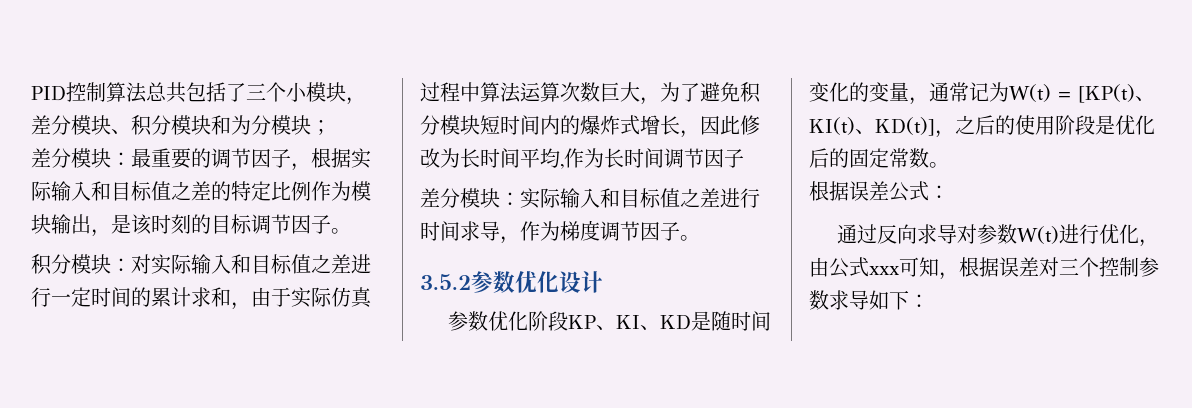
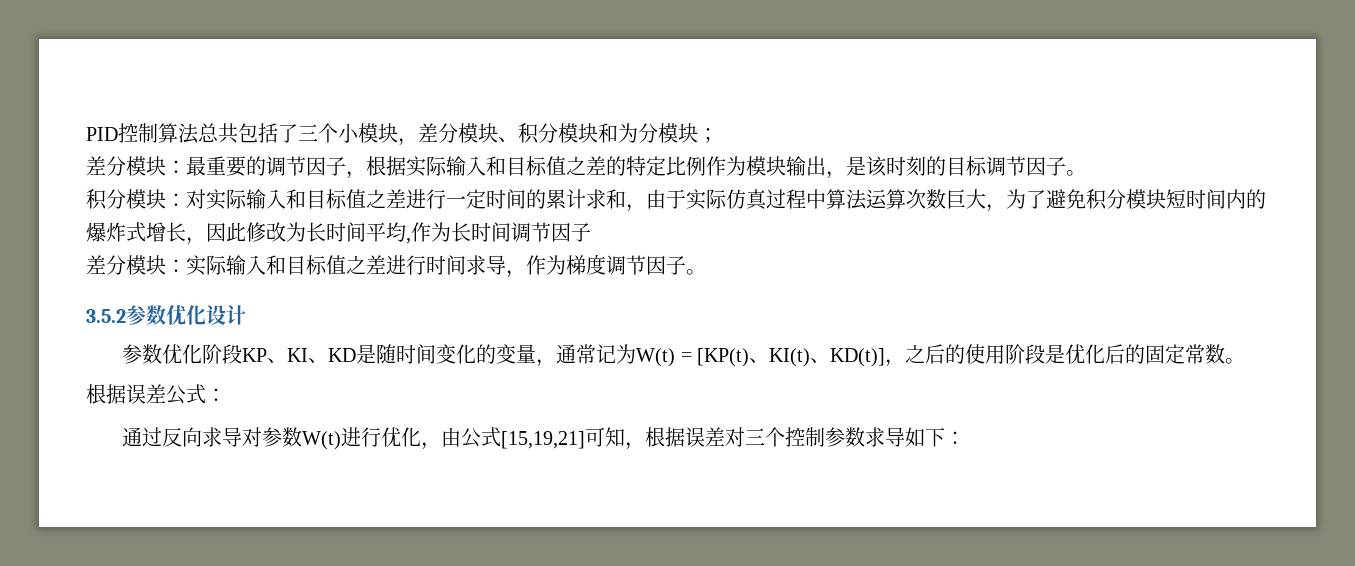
[869,266,900,275] xxx -> [501,431,586,449] [15,19,21]

